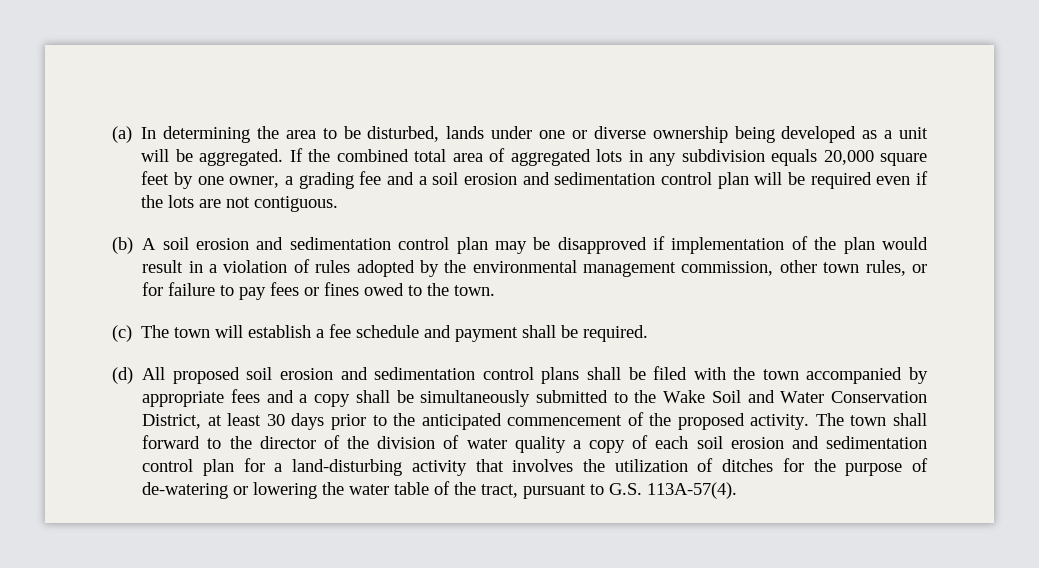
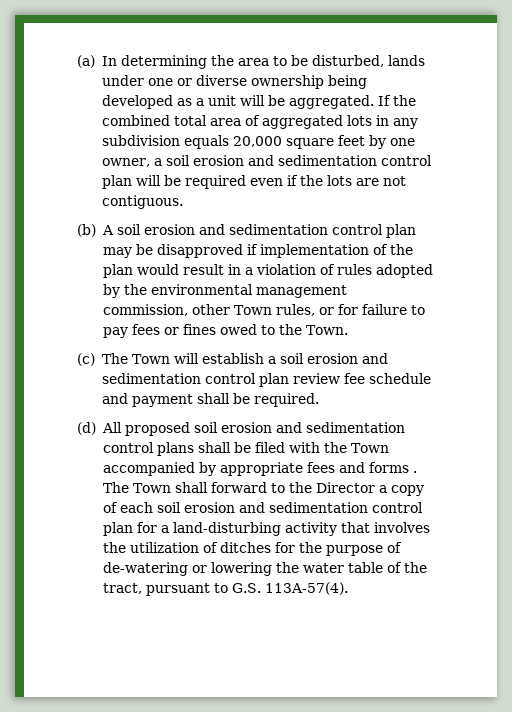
[298,171,427,189] grading fee and a -> (162, 162) none
[823,262,860,273] town -> [233,305,272,315] Town
[454,285,496,296] town. -> [305,325,348,335] Town.
[174,327,211,338] town -> [131,354,170,364] Town
(325, 333) none -> [279,353,388,364] [101,373,340,387] soil erosion and sedimentation control plan review
[762,369,799,380] town -> [350,443,389,453] Town
[299,390,928,407] [142,412,927,430] [142,435,566,453] a copy shall be simultaneously submitted to the Wake Soil and Water Conservation District, at least 30 days prior to the anticipated commencement of the proposed activity. The town shall forward to the director of the division of water quality -> [368,462,417,473] [102,482,375,493] forms . The Town shall forward to the Director

